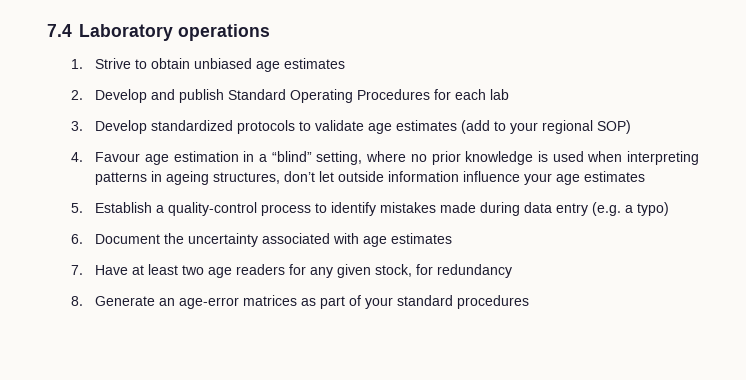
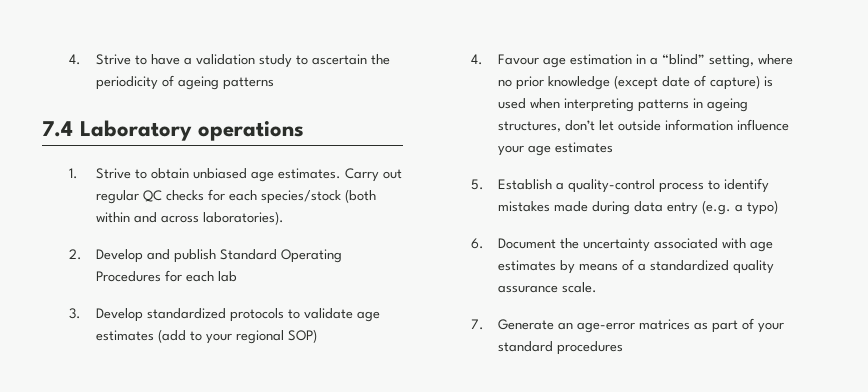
(47, 30) none -> [69,54,391,68] [96,75,275,90] 4. Strive to have a validation study to ascertain the periodicity of ageing patterns //
[284,58,346,69] estimates -> [278,168,403,182] [96,189,377,204] [96,211,285,225] estimates. Carry out regular QC checks for each species/stock (both within and across laboratories).
(534, 158) none -> [614,75,761,90] (except date of capture)
[71,264,513,278] [71,296,84,306] // 7. Have at least two age readers for any given stock, for redundancy // 8. -> [560,259,775,274] [498,282,598,293] [471,319,485,330] by means of a standardized quality assurance scale. // 7.

